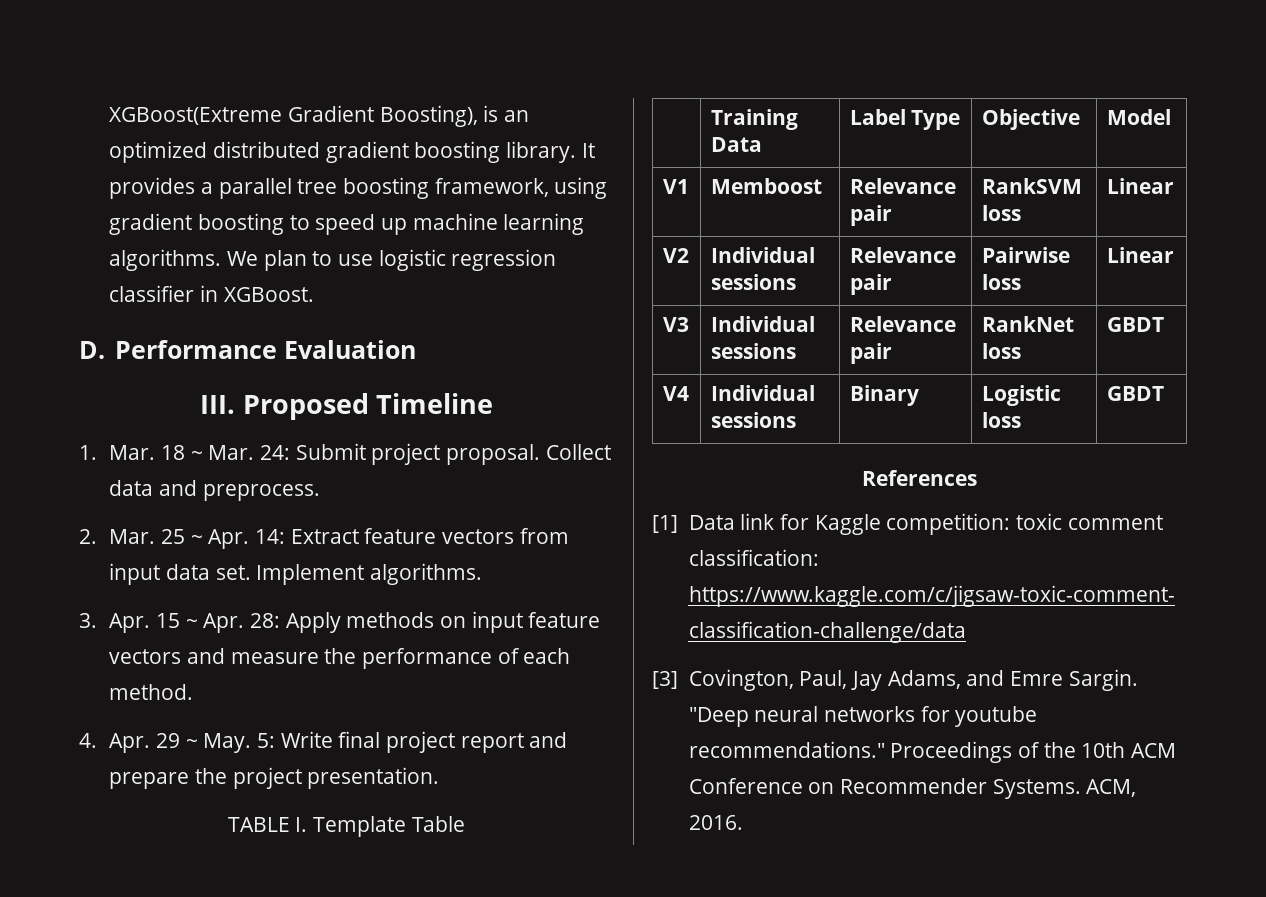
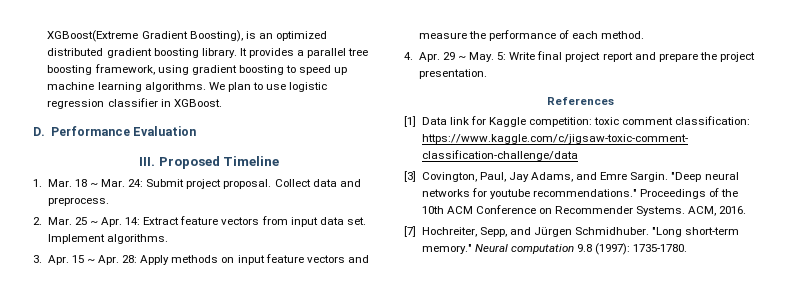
[227,816,466,837] [710,109,798,130] [710,137,762,152] [849,109,961,130] [981,109,1080,130] [1106,109,1171,125] [662,179,689,194] [710,178,822,194] [849,178,956,194] [849,205,892,226] [981,178,1082,194] [981,205,1021,221] [1106,178,1174,194] [662,248,689,263] [710,247,815,263] [710,274,796,290] [849,247,956,263] [849,274,892,295] [981,247,1070,263] [981,274,1021,290] [1106,247,1174,263] [662,317,689,332] [710,316,815,332] [710,343,796,359] [849,316,956,332] [849,343,892,364] [981,316,1074,332] [981,343,1021,359] [1106,317,1164,332] [662,386,689,401] [710,385,815,401] [710,412,796,428] [849,385,919,406] [981,385,1061,406] [981,412,1021,428] [1106,386,1164,401] // TABLE I. Template Table // | Training Data | Label Type | Objective | Model // V1 | Memboost | Relevance pair | RankSVM loss | Linear // V2 | Individual sessions | Relevance pair | Pairwise loss | Linear // V3 | Individual sessions | Relevance pair | RankNet loss | GBDT // V4 | Individual sessions | Binary | Logistic loss | GBDT -> (487, 74) none
(743, 822) none -> [404,226,740,237] [421,243,688,255] // [7] Hochreiter, Sepp, and Jürgen Schmidhuber. "Long short-term memory." Neural computation 9.8 (1997): 1735-1780.

